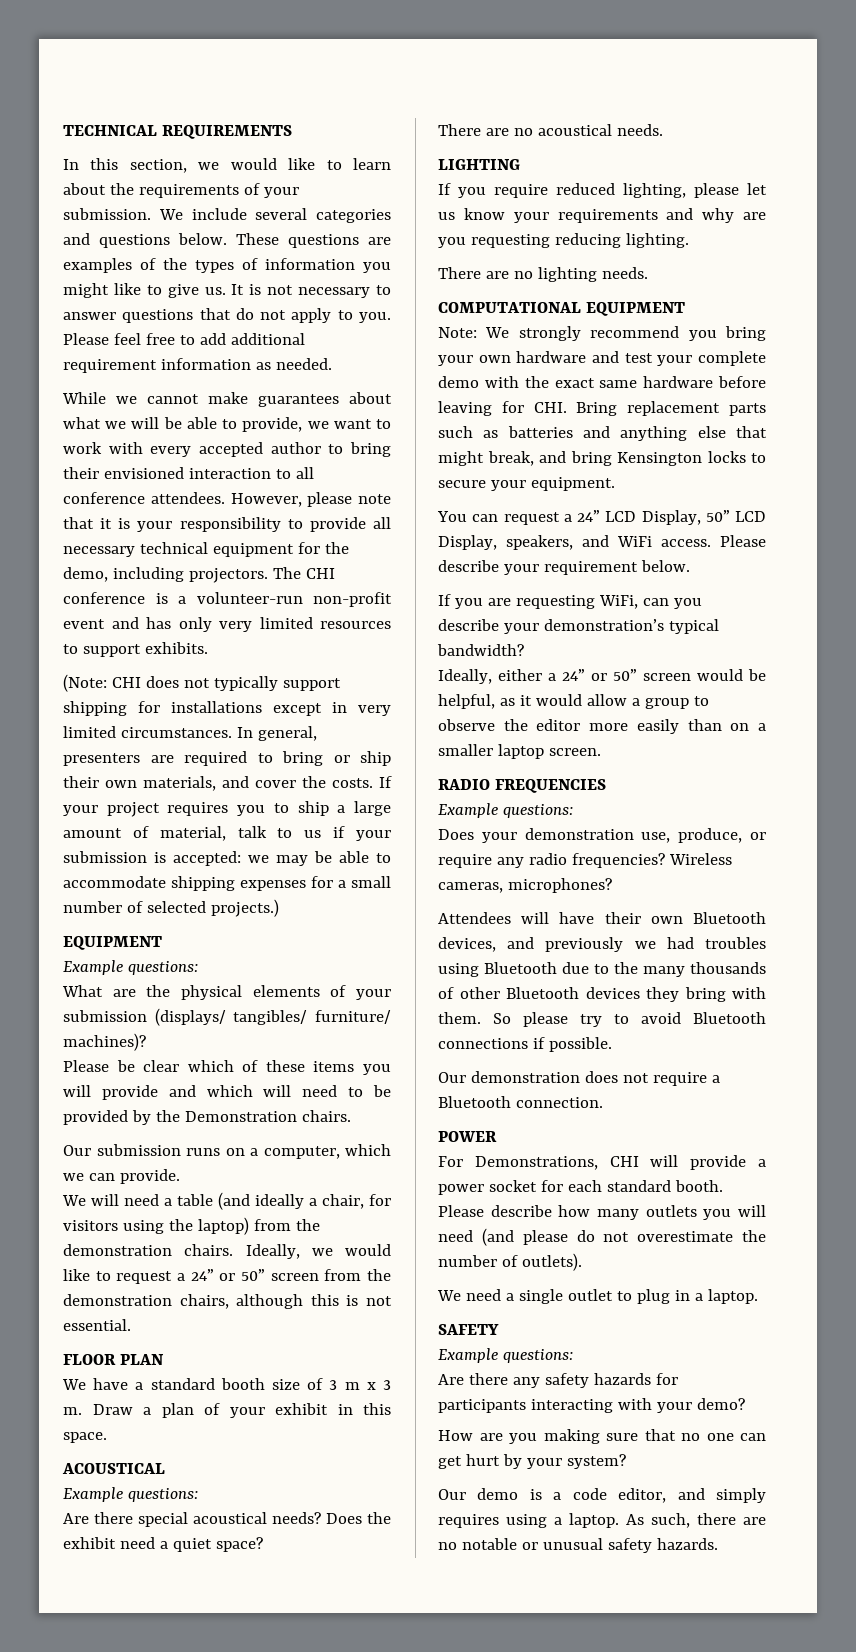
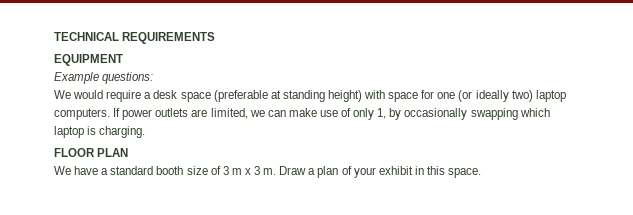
[63,158,392,173] [63,183,299,198] [63,208,391,223] [63,233,391,248] [63,258,391,273] [63,283,391,298] [63,308,391,323] [63,333,305,345] [63,358,332,373] [62,392,392,407] [63,417,392,432] [63,442,392,457] [63,467,314,479] [63,492,391,507] [63,517,391,532] [63,542,349,557] [63,567,335,583] [63,592,392,607] [63,617,391,632] [63,642,208,657] [63,674,341,692] [63,701,391,716] [63,726,317,741] [63,751,391,766] [63,776,392,791] [63,801,392,817] [63,826,391,841] [63,851,391,866] [63,876,391,891] [63,899,279,917] [63,936,162,950] [63,960,198,975] [62,985,391,1000] [63,1008,391,1026] [63,1033,146,1051] [63,1060,391,1075] [63,1085,392,1100] [63,1110,351,1125] [63,1144,391,1159] [63,1169,180,1184] [62,1192,391,1210] [63,1217,320,1235] [63,1244,391,1259] [63,1269,391,1284] [63,1294,392,1309] [63,1319,131,1331] In this section, we would like to learn about the requirements of your submission. We include several categories and questions below. These questions are examples of the types of information you might like to give us. It is not necessary to answer questions that do not apply to you. Please feel free to add additional requirement information as needed. // While we cannot make guarantees about what we will be able to provide, we want to work with every accepted author to bring their envisioned interaction to all conference attendees. However, please note that it is your responsibility to provide all necessary technical equipment for the demo, including projectors. The CHI conference is a volunteer-run non-profit event and has only very limited resources to support exhibits. // (Note: CHI does not typically support shipping for installations except in very limited circumstances. In general, presenters are required to bring or ship their own materials, and cover the costs. If your project requires you to ship a large amount of material, talk to us if your submission is accepted: we may be able to accommodate shipping expenses for a small number of selected projects.) // EQUIPMENT // Example questions: // What are the physical elements of your submission (displays/ tangibles/ furniture/ machines)? // Please be clear which of these items you will provide and which will need to be provided by the Demonstration chairs. // Our submission runs on a computer, which we can provide. // We will need a table (and ideally a chair, for visitors using the laptop) from the demonstration chairs. Ideally, we would like to request a 24” or 50” screen from the demonstration chairs, although this is not essential. -> [54,54,123,66] [54,72,154,84] [54,90,566,102] [54,108,550,120] [54,126,146,138] EQUIPMENT // Example questions: // We would require a desk space (preferable at standing height) with space for one (or ideally two) laptop computers. If power outlets are limited, we can make use of only 1, by occasionally swapping which laptop is charging.
[62,1463,165,1474] [63,1487,198,1502] [63,1512,391,1527] [63,1537,263,1552] [438,124,663,136] [438,159,520,170] [438,183,767,198] [438,208,766,223] [438,233,689,248] [438,267,648,282] [438,302,685,316] [438,326,766,341] [438,351,766,366] [438,376,766,388] [438,401,766,416] [438,426,767,441] [438,451,766,466] [438,477,615,491] [437,510,766,525] [438,535,766,550] [438,560,690,575] [438,594,702,609] [438,619,719,634] [437,644,524,656] [438,669,766,684] [438,694,709,709] [438,719,766,734] [438,744,601,759] [438,779,606,793] [438,803,573,818] [438,828,766,843] [438,853,732,868] [438,878,612,893] [438,912,766,924] [438,937,766,952] [438,962,766,977] [438,987,766,1002] [438,1012,766,1027] [438,1037,612,1052] [438,1071,720,1086] [438,1096,603,1108] [438,1131,497,1142] [438,1155,766,1170] [438,1180,723,1195] [438,1205,766,1220] [438,1228,766,1246] [438,1253,582,1271] [437,1289,758,1304] [438,1324,499,1335] [438,1348,573,1363] [438,1373,678,1388] [438,1398,745,1413] [438,1429,766,1444] [438,1454,626,1469] [438,1488,766,1503] [438,1513,766,1528] [438,1538,718,1553] // ACOUSTICAL // Example questions: // Are there special acoustical needs? Does the exhibit need a quiet space? // There are no acoustical needs. // LIGHTING // If you require reduced lighting, please let us know your requirements and why are you requesting reducing lighting. // There are no lighting needs. // COMPUTATIONAL EQUIPMENT // Note: We strongly recommend you bring your own hardware and test your complete demo with the exact same hardware before leaving for CHI. Bring replacement parts such as batteries and anything else that might break, and bring Kensington locks to secure your equipment. // You can request a 24” LCD Display, 50” LCD Display, speakers, and WiFi access. Please describe your requirement below. // If you are requesting WiFi, can you describe your demonstration’s typical bandwidth? // Ideally, either a 24” or 50” screen would be helpful, as it would allow a group to observe the editor more easily than on a smaller laptop screen. // RADIO FREQUENCIES // Example questions: // Does your demonstration use, produce, or require any radio frequencies? Wireless cameras, microphones? // Attendees will have their own Bluetooth devices, and previously we had troubles using Bluetooth due to the many thousands of other Bluetooth devices they bring with them. So please try to avoid Bluetooth connections if possible. // Our demonstration does not require a Bluetooth connection. // POWER // For Demonstrations, CHI will provide a power socket for each standard booth. Please describe how many outlets you will need (and please do not overestimate the number of outlets). // We need a single outlet to plug in a laptop. // SAFETY // Example questions: // Are there any safety hazards for participants interacting with your demo? // How are you making sure that no one can get hurt by your system? // Our demo is a code editor, and simply requires using a laptop. As such, there are no notable or unusual safety hazards. -> (482, 173) none

